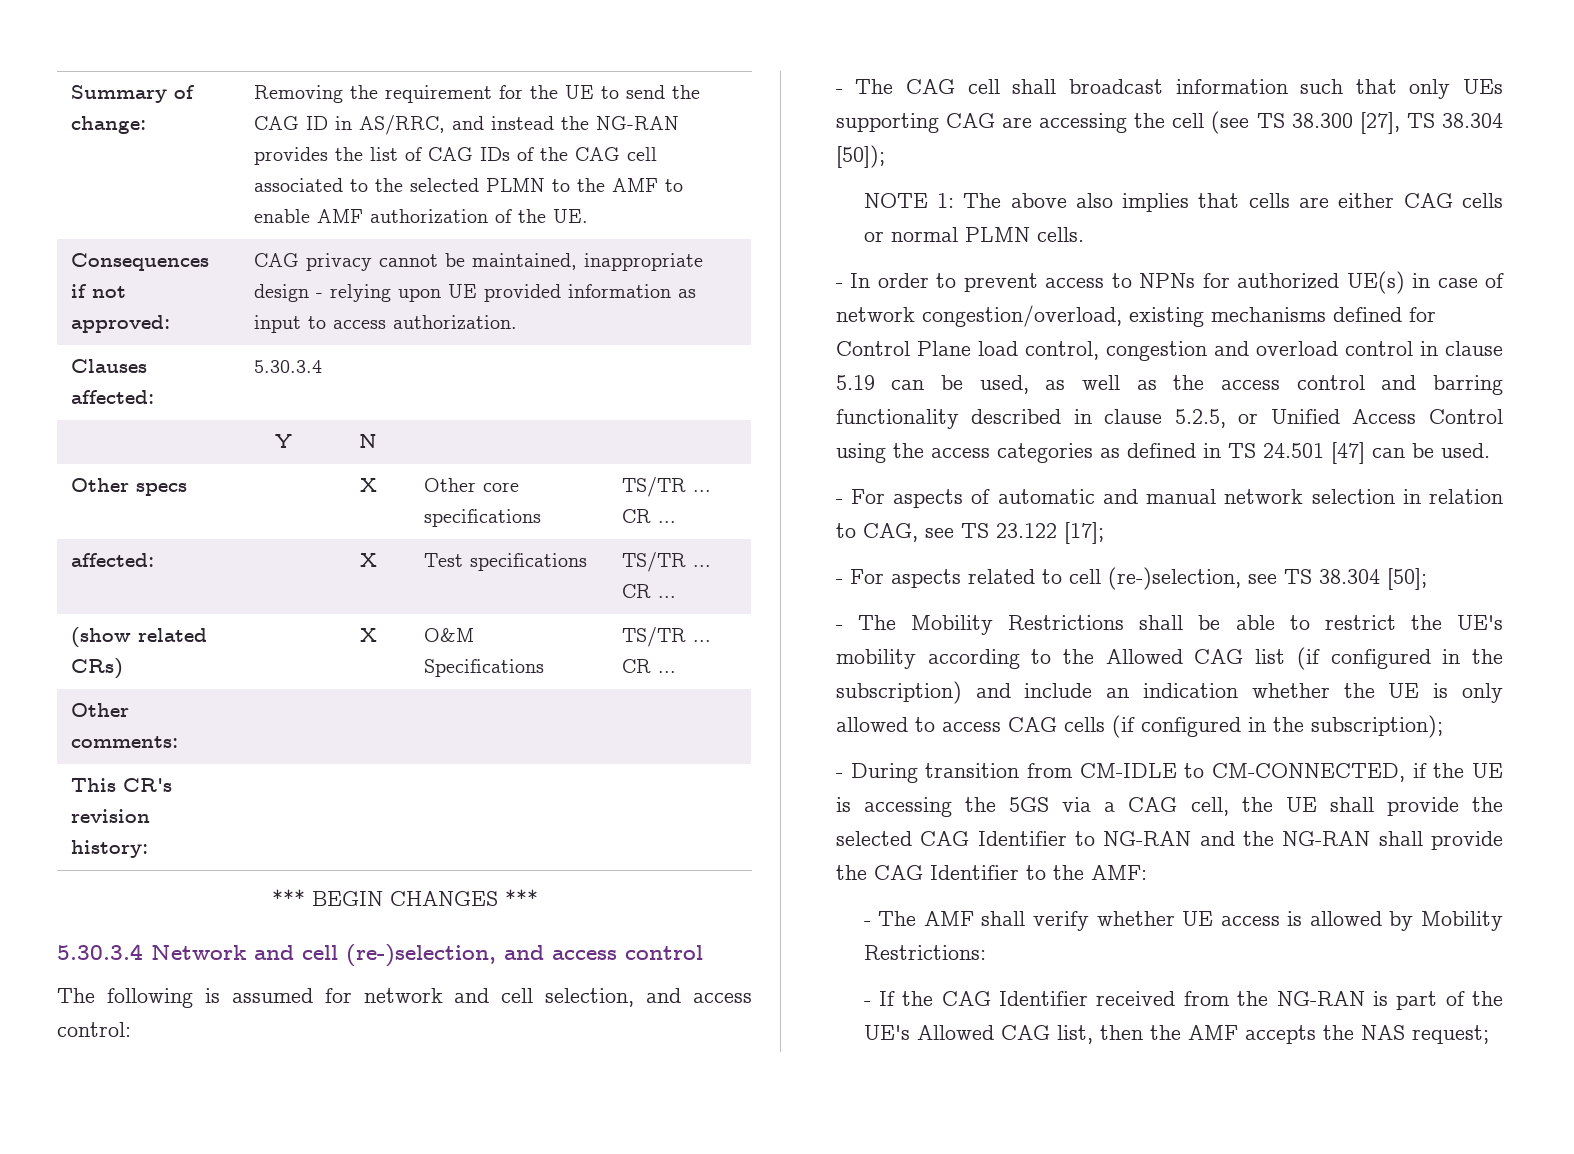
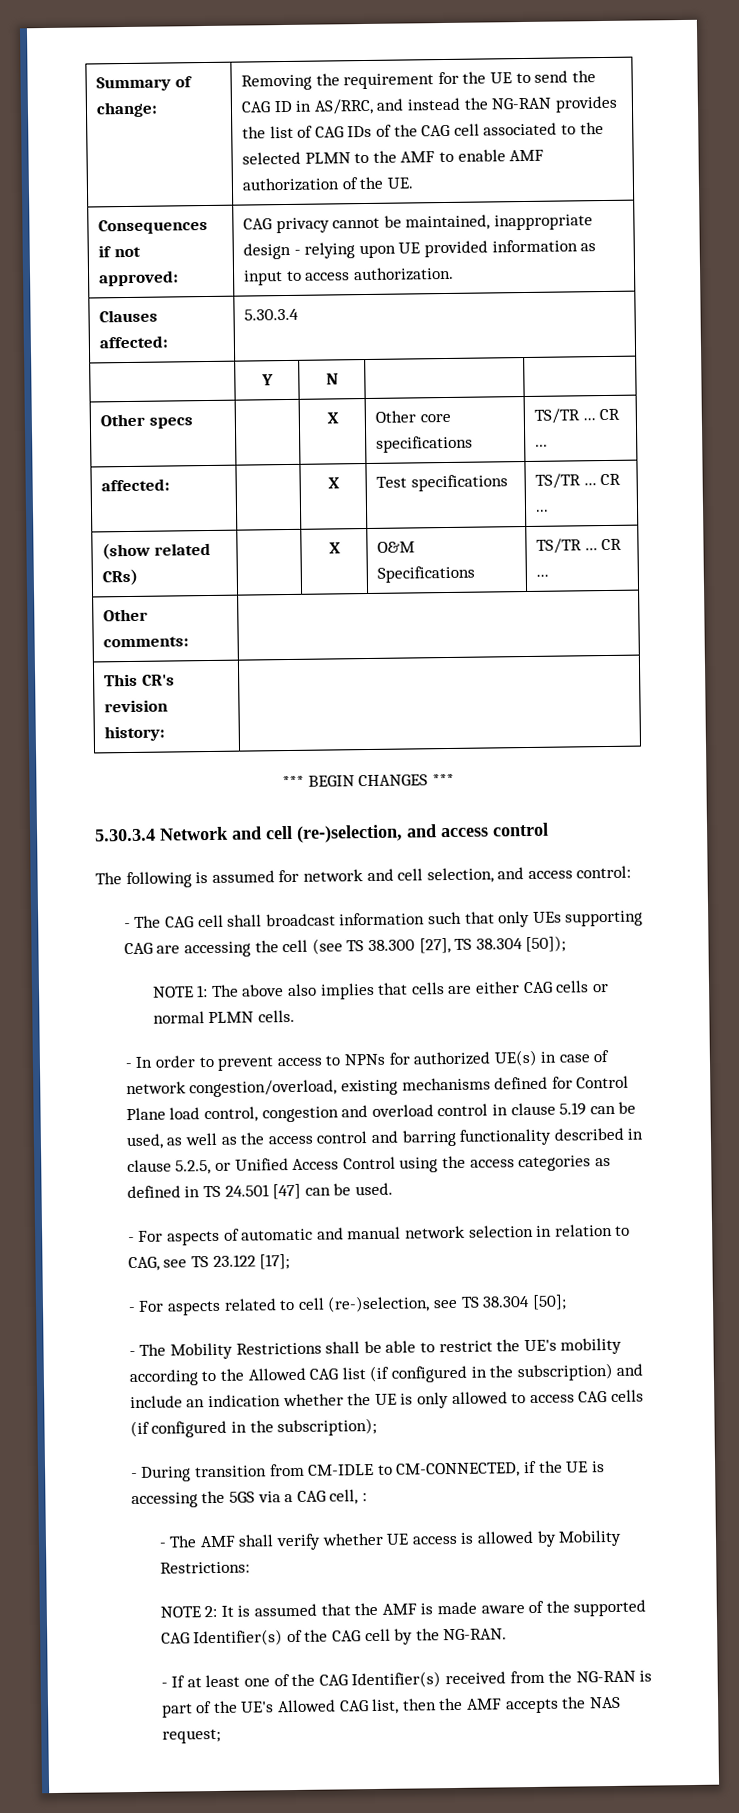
[1241,797,1503,816] [835,831,1503,850] [835,865,1147,880] the UE shall provide the selected CAG Identifier to NG-RAN and the NG-RAN shall provide the CAG Identifier to the AMF: -> [361,1493,367,1502] :
[863,991,1089,1006] - If the CAG Identifier -> [159,1599,647,1618] [160,1628,508,1647] [160,1671,442,1689] NOTE 2: It is assumed that the AMF is made aware of the supported CAG Identifier(s) of the CAG cell by the NG-RAN. // - If at least one of the CAG Identifier(s)

